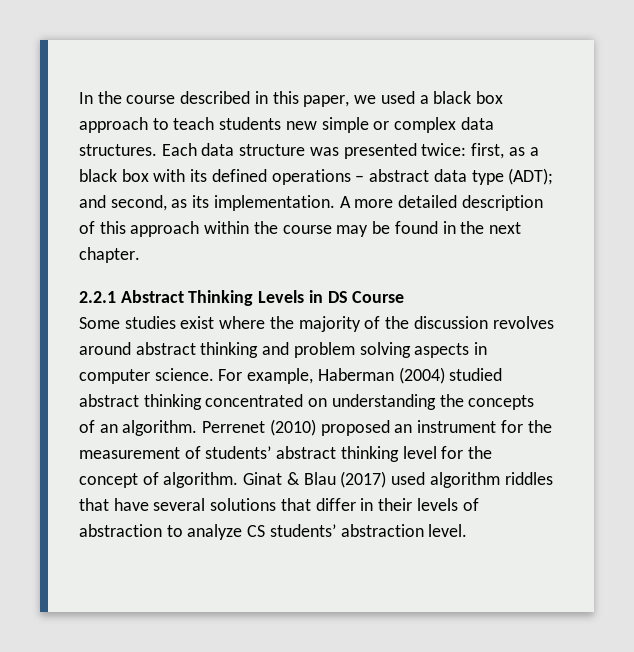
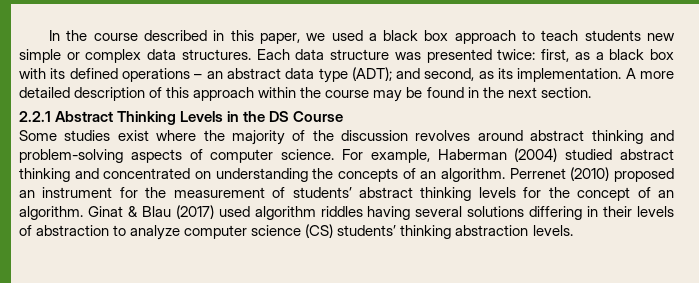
(365, 178) none -> [206,71,223,79] an
[79,247,140,263] chapter. -> [540,87,591,98] section.
(323, 296) none -> [243,111,266,122] the
[293,342,488,358] problem solving aspects in -> [19,149,203,163] problem-solving aspects of
(202, 402) none -> [74,168,99,179] and
[402,446,437,459] level -> [478,187,516,198] levels
(159, 478) none -> [658,190,675,198] an
[79,498,356,511] that have several solutions that differ -> [367,206,583,220] having several solutions differing
[247,524,468,537] CS students’ abstraction level. -> [184,224,573,239] computer science (CS) students’ thinking abstraction levels.

